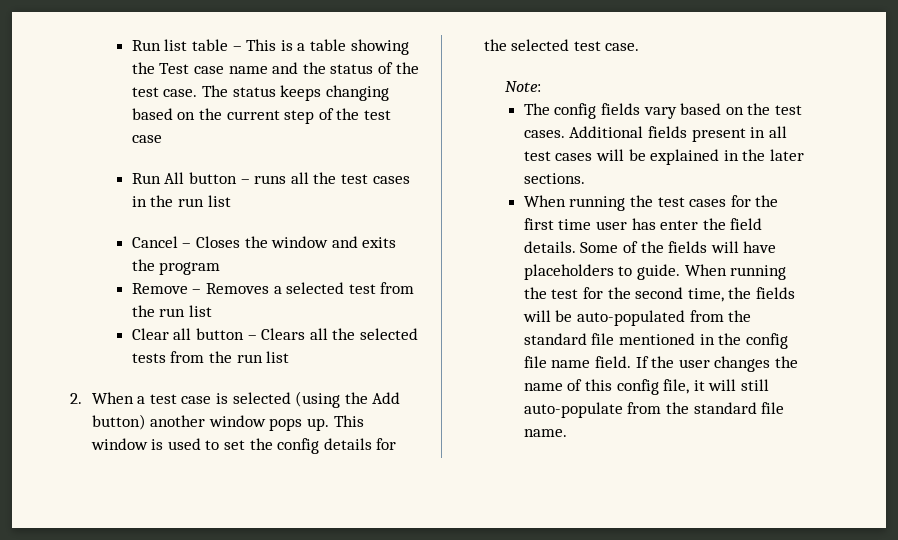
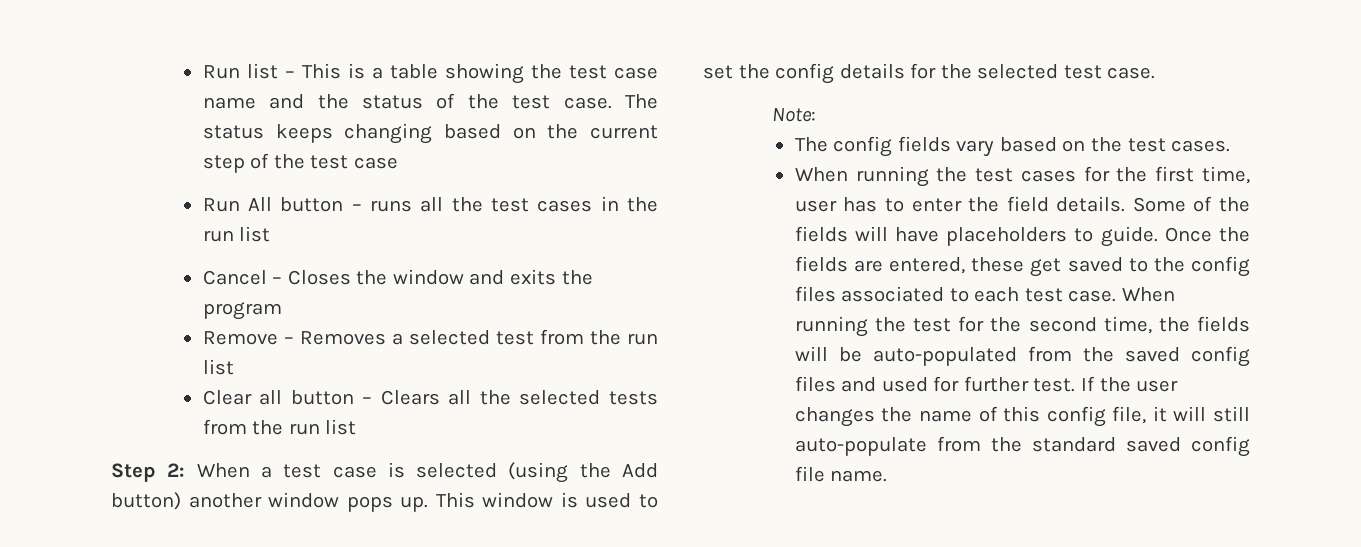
[192,39,229,51] table -> (278, 71) none
[159,63,190,74] Test -> [568,65,607,79] test
[70,393,82,404] 2. -> [111,463,186,482] Step 2:
[569,126,787,142] [523,149,805,165] [523,173,585,184] Additional fields present in all test cases will be explained in the later sections. -> (1231, 146) none
[558,219,592,230] time -> [1202,166,1250,184] time,
(656, 224) none -> [884,198,904,212] to
(681, 272) none -> [1164,227,1250,242] [794,256,1250,277] [794,286,1117,302] Once the fields are entered, these get saved to the config files associated to each test case.
[523,333,788,349] [523,356,632,368] standard file mentioned in the config file name field. -> [1124,346,1250,367] [794,376,1076,392] saved config files and used for further test.
(757, 408) none -> [1125,436,1250,457] saved config

